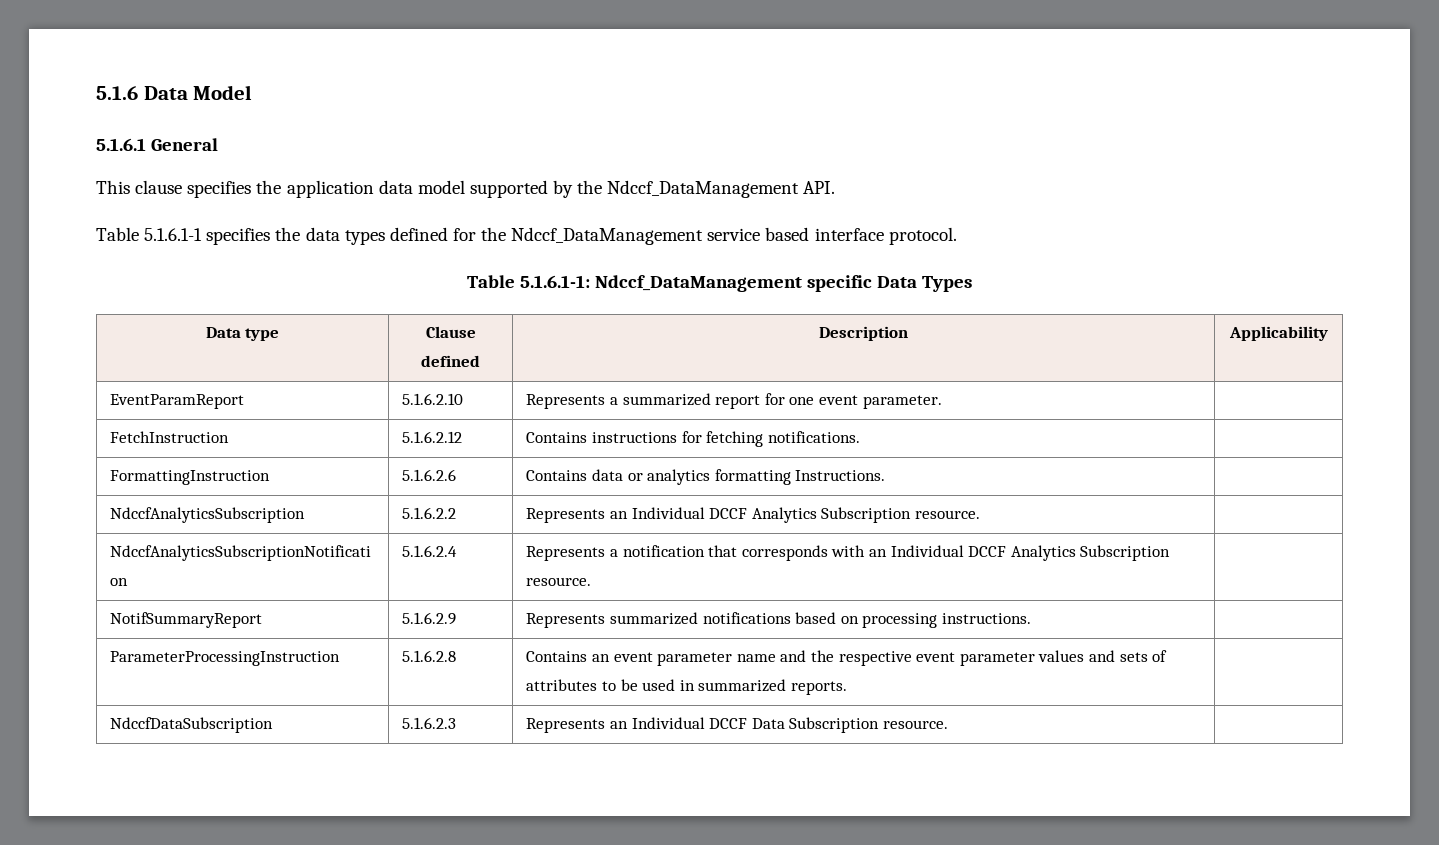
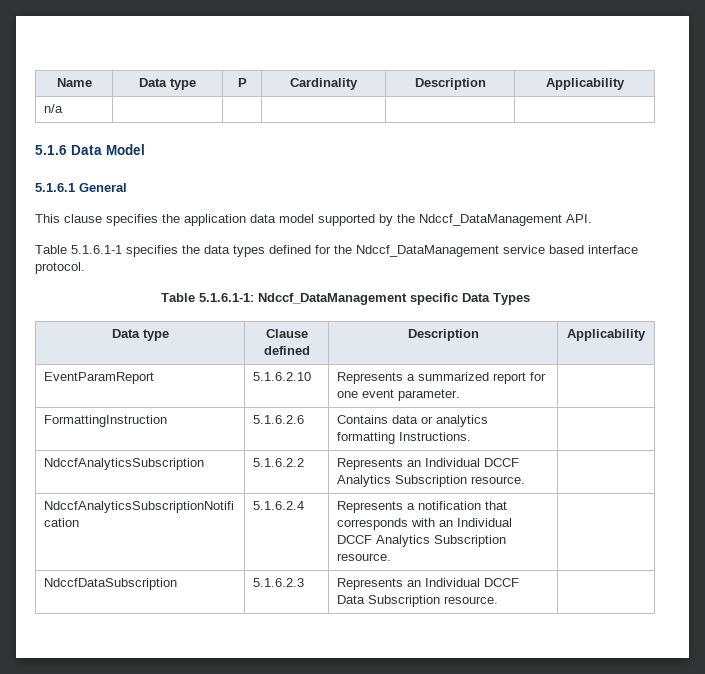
(96, 93) none -> [56,78,92,87] [139,78,196,90] [237,78,247,87] [290,78,358,90] [414,78,486,90] [545,78,625,90] [43,104,63,113] Name | Data type | P | Cardinality | Description | Applicability // n/a | | | | | //
[110,431,230,443] [402,431,463,443] [526,431,860,447] // FetchInstruction | 5.1.6.2.12 | Contains instructions for fetching notifications. | -> (460, 395) none
[110,612,263,628] [402,612,457,625] [526,612,1031,628] [110,651,341,666] [402,650,457,662] [526,650,1168,666] [526,679,847,695] // NotifSummaryReport | 5.1.6.2.9 | Represents summarized notifications based on processing instructions. | // ParameterProcessingInstruction | 5.1.6.2.8 | Contains an event parameter name and the respective event parameter values and sets of attributes to be used in summarized reports. | -> (391, 557) none

